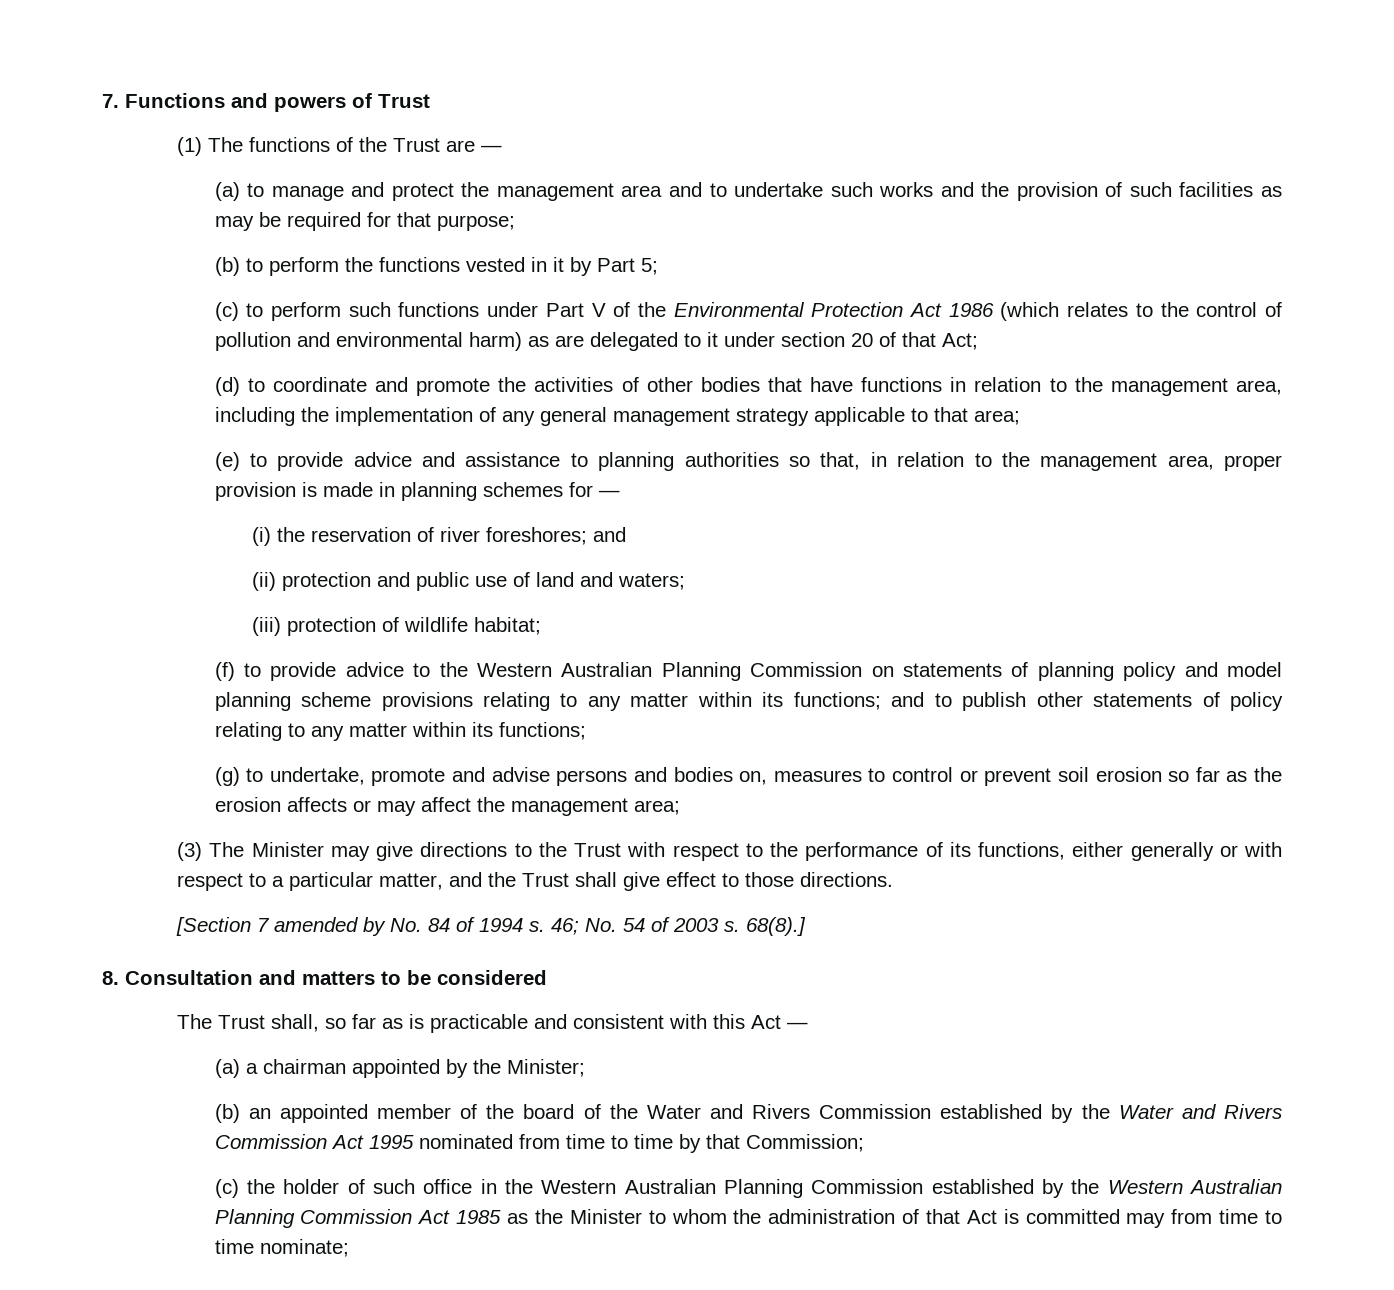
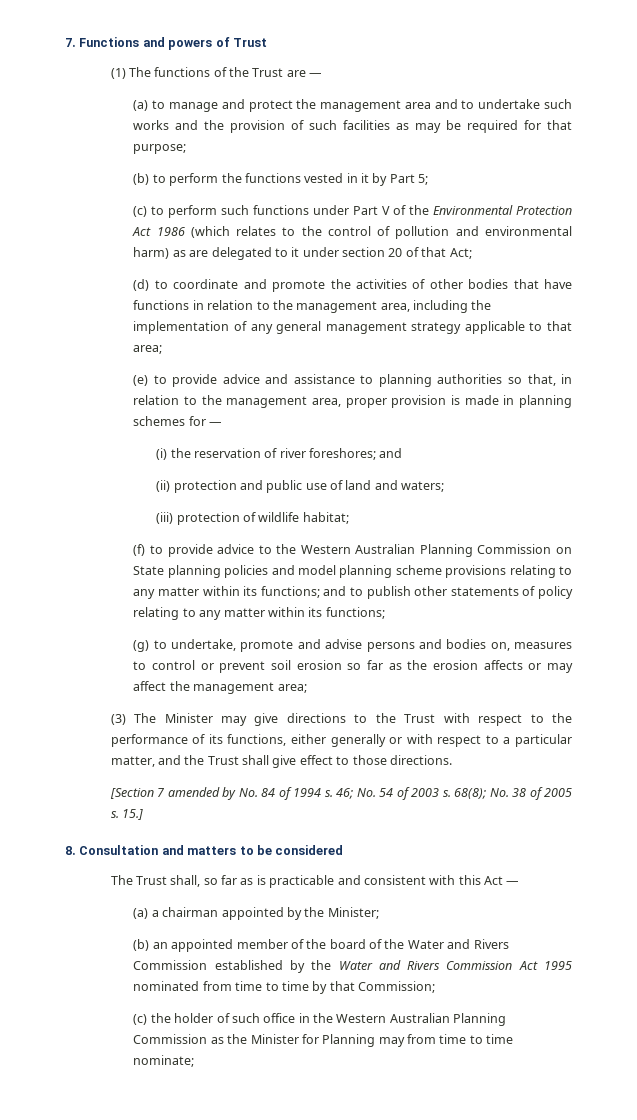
[902,662,1177,681] statements of planning policy -> [133,565,269,578] State planning policies
[746,917,807,936] 68(8).] -> [454,787,573,800] [110,809,143,820] 68(8); No. 38 of 2005 s. 15.]
[931,1179,1282,1198] [214,1209,1120,1228] established by the Western Australian Planning Commission Act 1985 as the Minister to whom the administration of that Act is committed -> [210,1034,376,1047] as the Minister for Planning

